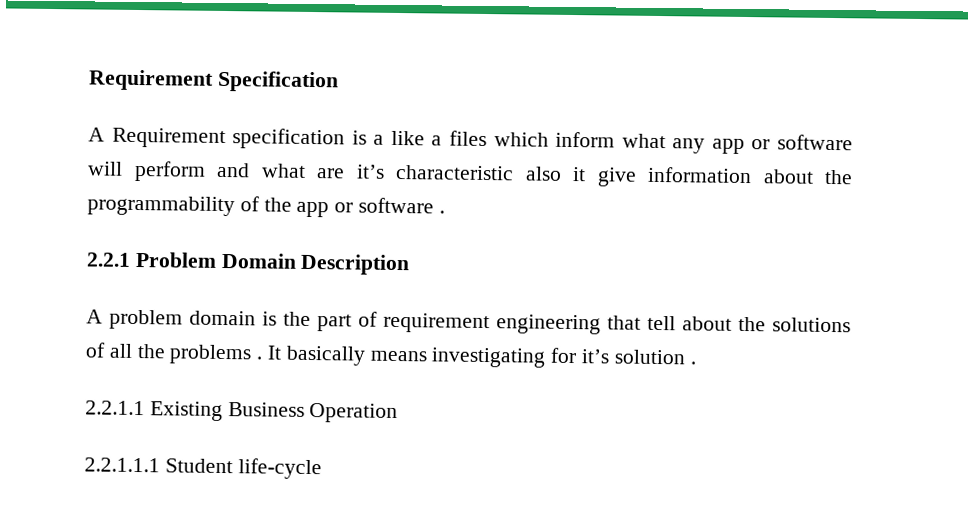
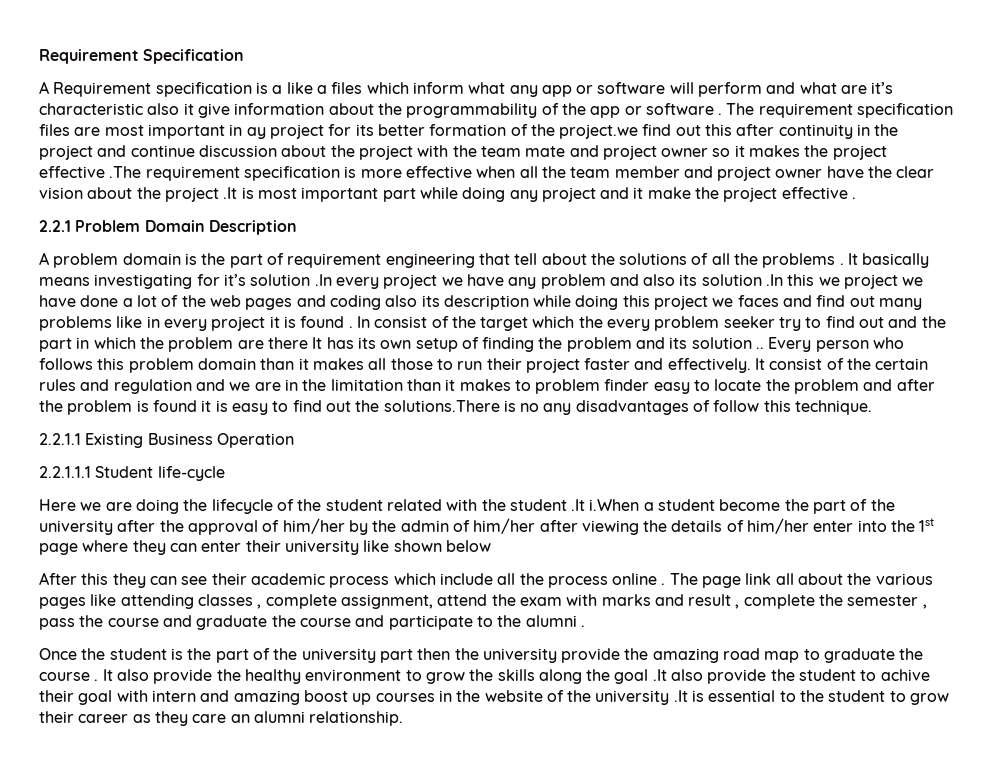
(445, 212) none -> [726,103,954,118] [39,124,899,139] [39,145,887,160] [39,166,935,181] [39,187,857,202] The requirement specification files are most important in ay project for its better formation of the project.we find out this after continuity in the project and continue discussion about the project with the team mate and project owner so it makes the project effective .The requirement specification is more effective when all the team member and project owner have the clear vision about the project .It is most important part while doing any project and it make the project effective .
[689,361,696,365] . -> [314,274,924,289] [39,295,923,310] [39,316,946,331] [39,337,905,352] [39,358,929,373] [39,379,935,394] [39,400,873,415] .In every project we have any problem and also its solution .In this we project we have done a lot of the web pages and coding also its description while doing this project we faces and find out many problems like in every project it is found . In consist of the target which the every problem seeker try to find out and the part in which the problem are there It has its own setup of finding the problem and its solution .. Every person who follows this problem domain than it makes all those to run their project faster and effectively. It consist of the certain rules and regulation and we are in the limitation than it makes to problem finder easy to locate the problem and after the problem is found it is easy to find out the solutions.There is no any disadvantages of follow this technique.
(322, 469) none -> [39,499,895,514] [39,518,935,535] [39,540,491,555] [39,572,933,588] [39,594,927,609] [39,615,585,630] [39,648,924,663] [39,669,930,684] [39,690,950,705] [39,711,404,726] // Here we are doing the lifecycle of the student related with the student .It i.When a student become the part of the university after the approval of him/her by the admin of him/her after viewing the details of him/her enter into the 1st page where they can enter their university like shown below // After this they can see their academic process which include all the process online . The page link all about the various pages like attending classes , complete assignment, attend the exam with marks and result , complete the semester , pass the course and graduate the course and participate to the alumni . // Once the student is the part of the university part then the university provide the amazing road map to graduate the course . It also provide the healthy environment to grow the skills along the goal .It also provide the student to achive their goal with intern and amazing boost up courses in the website of the university .It is essential to the student to grow their career as they care an alumni relationship.

